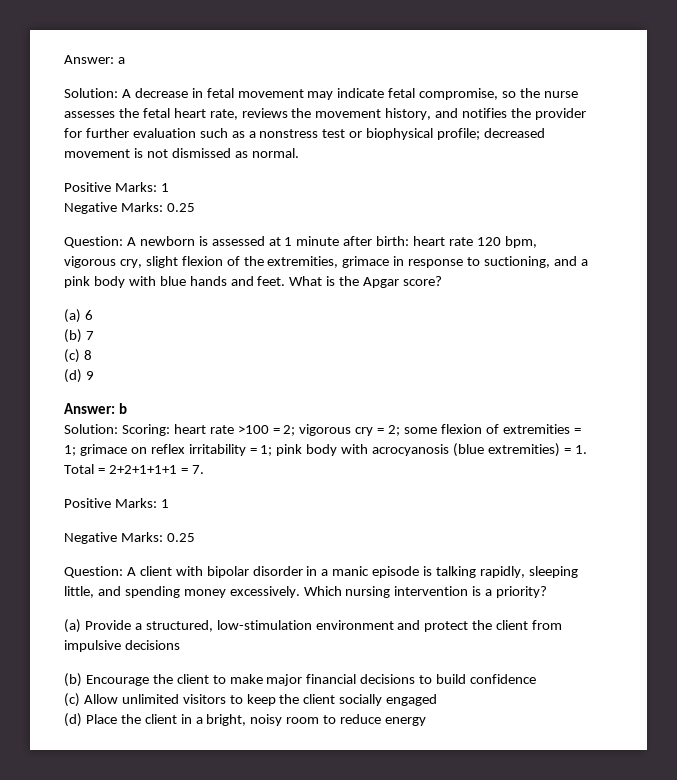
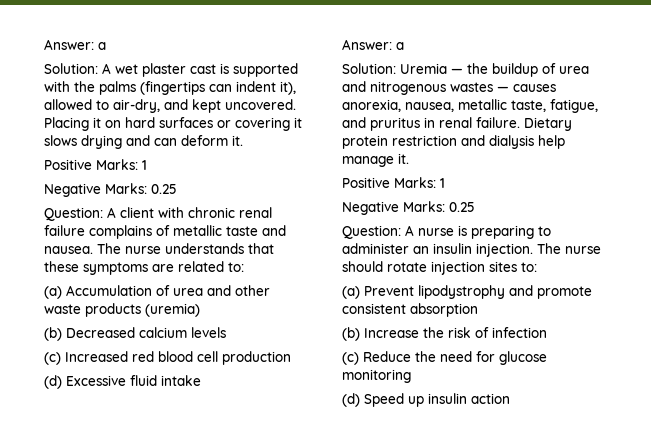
[134,88,578,100] [64,108,586,120] [64,128,546,140] [64,148,299,158] [64,182,169,192] [64,202,195,214] [64,236,537,248] [64,256,588,268] [64,276,443,288] [64,309,93,323] [64,329,94,343] [64,349,92,363] [64,369,94,383] [64,403,127,414] [64,424,581,436] [64,443,587,457] [64,464,204,474] decrease in fetal movement may indicate fetal compromise, so the nurse assesses the fetal heart rate, reviews the movement history, and notifies the provider for further evaluation such as a nonstress test or biophysical profile; decreased movement is not dismissed as normal. // Positive Marks: 1 // Negative Marks: 0.25 // Question: A newborn is assessed at 1 minute after birth: heart rate 120 bpm, vigorous cry, slight flexion of the extremities, grimace in response to suctioning, and a pink body with blue hands and feet. What is the Apgar score? // (a) 6 // (b) 7 // (c) 8 // (d) 9 // Answer: b // Solution: Scoring: heart rate >100 = 2; vigorous cry = 2; some flexion of extremities = 1; grimace on reflex irritability = 1; pink body with acrocyanosis (blue extremities) = 1. Total = 2+2+1+1+1 = 7. -> [115,63,298,77] [44,81,296,95] [44,99,296,113] [44,117,302,131] [44,135,243,149] wet plaster cast is supported with the palms (fingertips can indent it), allowed to air-dry, and kept uncovered. Placing it on hard surfaces or covering it slows drying and can deform it.
[206,566,578,578] [64,586,548,598] [64,619,563,633] [64,640,180,652] [64,673,537,687] [64,693,438,707] [64,713,427,727] bipolar disorder in a manic episode is talking rapidly, sleeping little, and spending money excessively. Which nursing intervention is a priority? // (a) Provide a structured, low-stimulation environment and protect the client from impulsive decisions // (b) Encourage the client to make major financial decisions to build confidence // (c) Allow unlimited visitors to keep the client socially engaged // (d) Place the client in a bright, noisy room to reduce energy -> [188,207,272,218] [44,225,286,239] [44,243,274,254] [44,261,244,275] [44,285,270,299] [44,303,200,317] [44,327,226,341] [44,351,291,365] [44,375,201,389] [342,39,404,50] [342,63,589,77] [342,81,556,95] [342,99,598,113] [342,117,572,131] [342,135,565,149] [342,153,409,167] [342,177,445,188] [342,201,475,215] [342,225,551,239] [342,243,601,257] [342,261,537,275] [342,285,592,299] [342,303,478,317] [342,327,547,341] [342,351,547,365] [342,369,411,383] [342,393,510,407] chronic renal failure complains of metallic taste and nausea. The nurse understands that these symptoms are related to: // (a) Accumulation of urea and other waste products (uremia) // (b) Decreased calcium levels // (c) Increased red blood cell production // (d) Excessive fluid intake // Answer: a // Solution: Uremia — the buildup of urea and nitrogenous wastes — causes anorexia, nausea, metallic taste, fatigue, and pruritus in renal failure. Dietary protein restriction and dialysis help manage it. // Positive Marks: 1 // Negative Marks: 0.25 // Question: A nurse is preparing to administer an insulin injection. The nurse should rotate injection sites to: // (a) Prevent lipodystrophy and promote consistent absorption // (b) Increase the risk of infection // (c) Reduce the need for glucose monitoring // (d) Speed up insulin action

